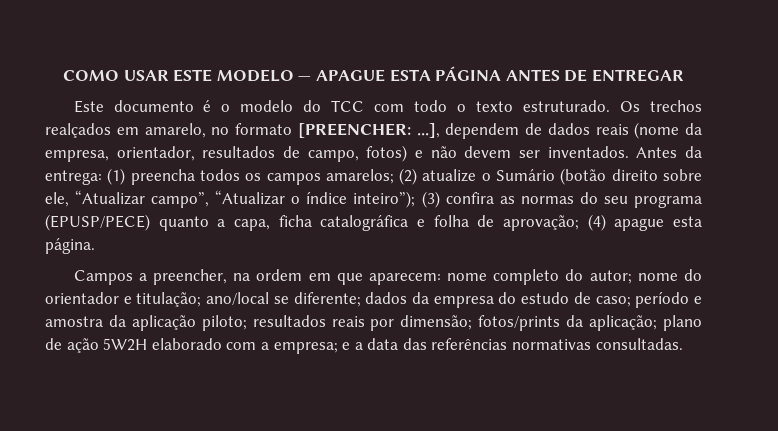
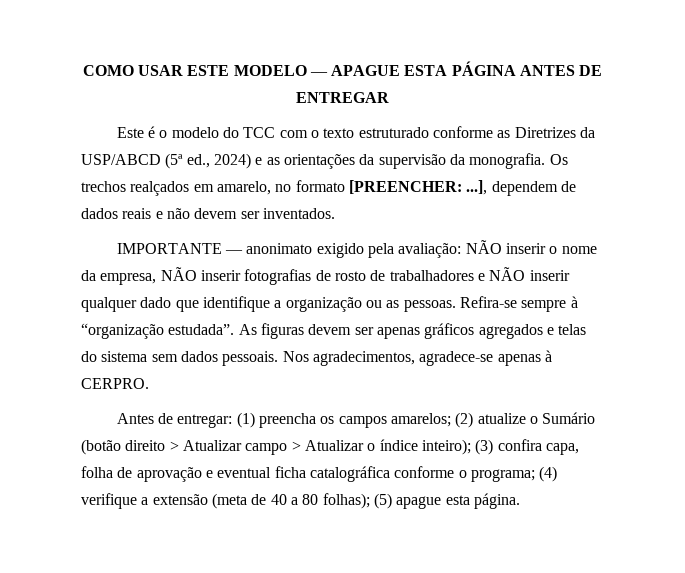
[113,100,194,112] documento -> (144, 132) none
[414,100,448,112] todo -> (308, 134) none
[523,100,611,112] estruturado. -> [358,126,595,138] [81,153,546,169] estruturado conforme as Diretrizes da USP/ABCD (5ª ed., 2024) e as orientações da supervisão da monografia.
[634,122,702,139] [45,145,408,162] (nome da empresa, orientador, resultados de campo, fotos) -> (152, 213) none
[636,146,702,158] [45,170,102,185] Antes da entrega: -> [116,240,597,258] [81,267,570,285] [81,296,578,312] [81,323,587,339] [81,350,552,366] [81,378,149,389] [116,413,233,428] // IMPORTANTE — anonimato exigido pela avaliação: NÃO inserir o nome da empresa, NÃO inserir fotografias de rosto de trabalhadores e NÃO inserir qualquer dado que identifique a organização ou as pessoas. Refira-se sempre à “organização estudada”. As figuras devem ser apenas gráficos agregados e telas do sistema sem dados pessoais. Nos agradecimentos, agradece-se apenas à CERPRO. // Antes de entregar:
[199,169,240,181] todos -> (317, 420) none
[662,169,702,181] [45,190,286,208] sobre ele, “Atualizar campo”, “Atualizar -> [169,440,364,455] > Atualizar campo > Atualizar
[353,191,416,208] inteiro”); -> [421,439,471,455] inteiro);
[499,192,703,208] [45,214,702,231] [45,238,95,254] [73,269,702,285] [45,291,702,308] [45,315,702,331] [45,338,683,354] as normas do seu programa (EPUSP/PECE) quanto a capa, ficha catalográfica e folha de aprovação; (4) apague esta página. // Campos a preencher, na ordem em que aparecem: nome completo do autor; nome do orientador e titulação; ano/local se diferente; dados da empresa do estudo de caso; período e amostra da aplicação piloto; resultados reais por dimensão; fotos/prints da aplicação; plano de ação 5W2H elaborado com a empresa; e a data das referências normativas consultadas. -> [545,443,579,455] [81,466,558,482] [81,493,520,509] capa, folha de aprovação e eventual ficha catalográfica conforme o programa; (4) verifique a extensão (meta de 40 a 80 folhas); (5) apague esta página.

